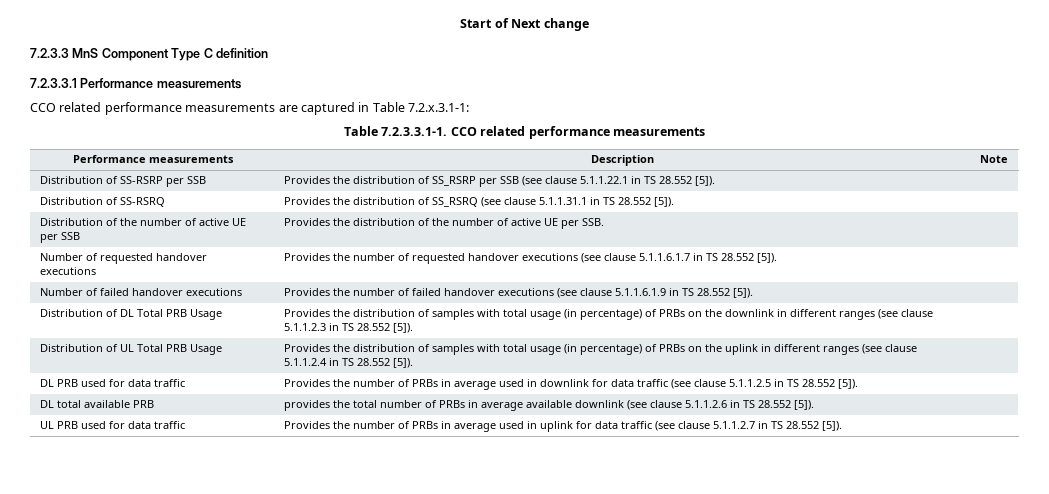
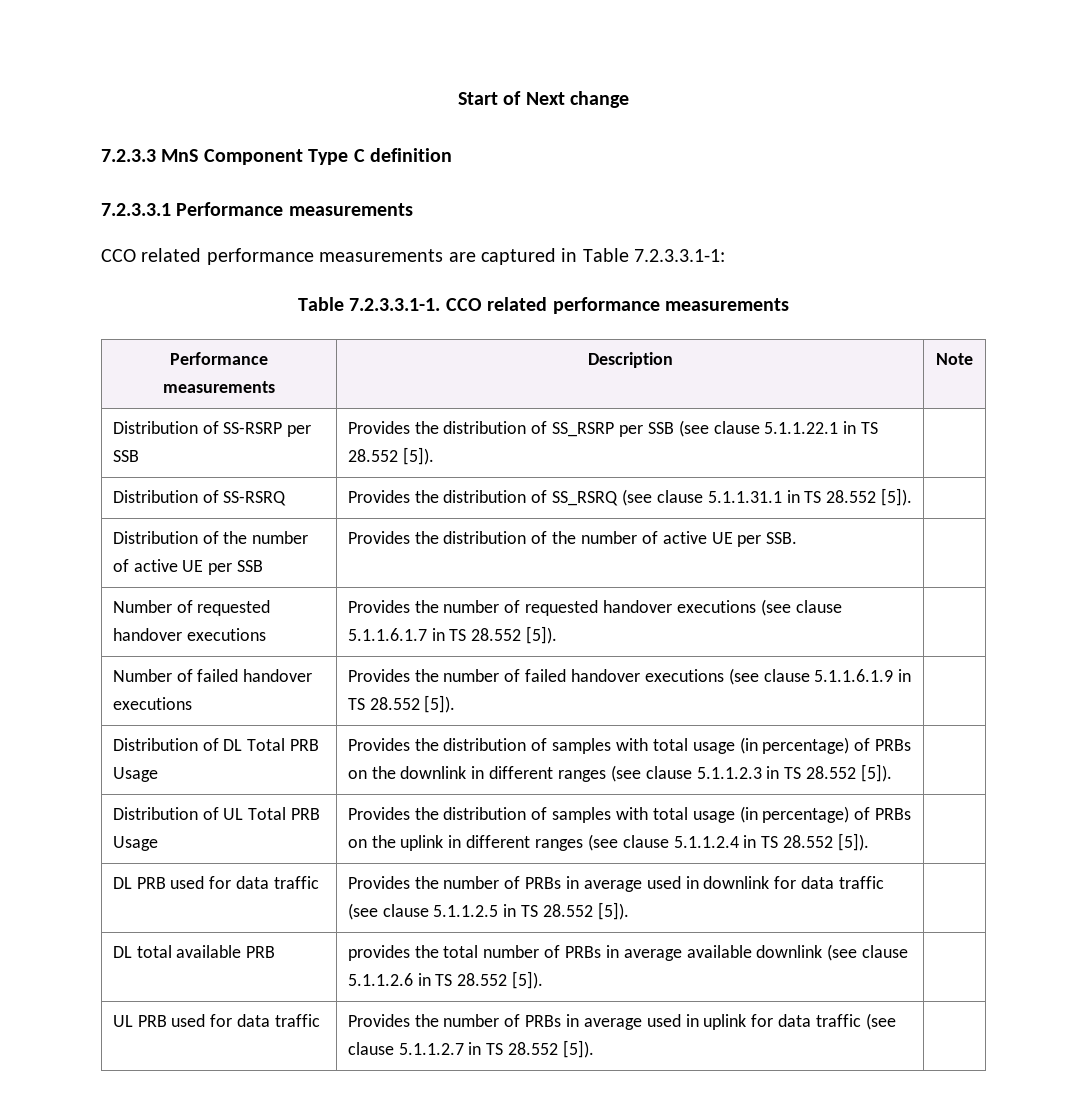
[408,103,469,112] 7.2.x.3.1-1: -> [634,249,726,262] 7.2.3.3.1-1:

